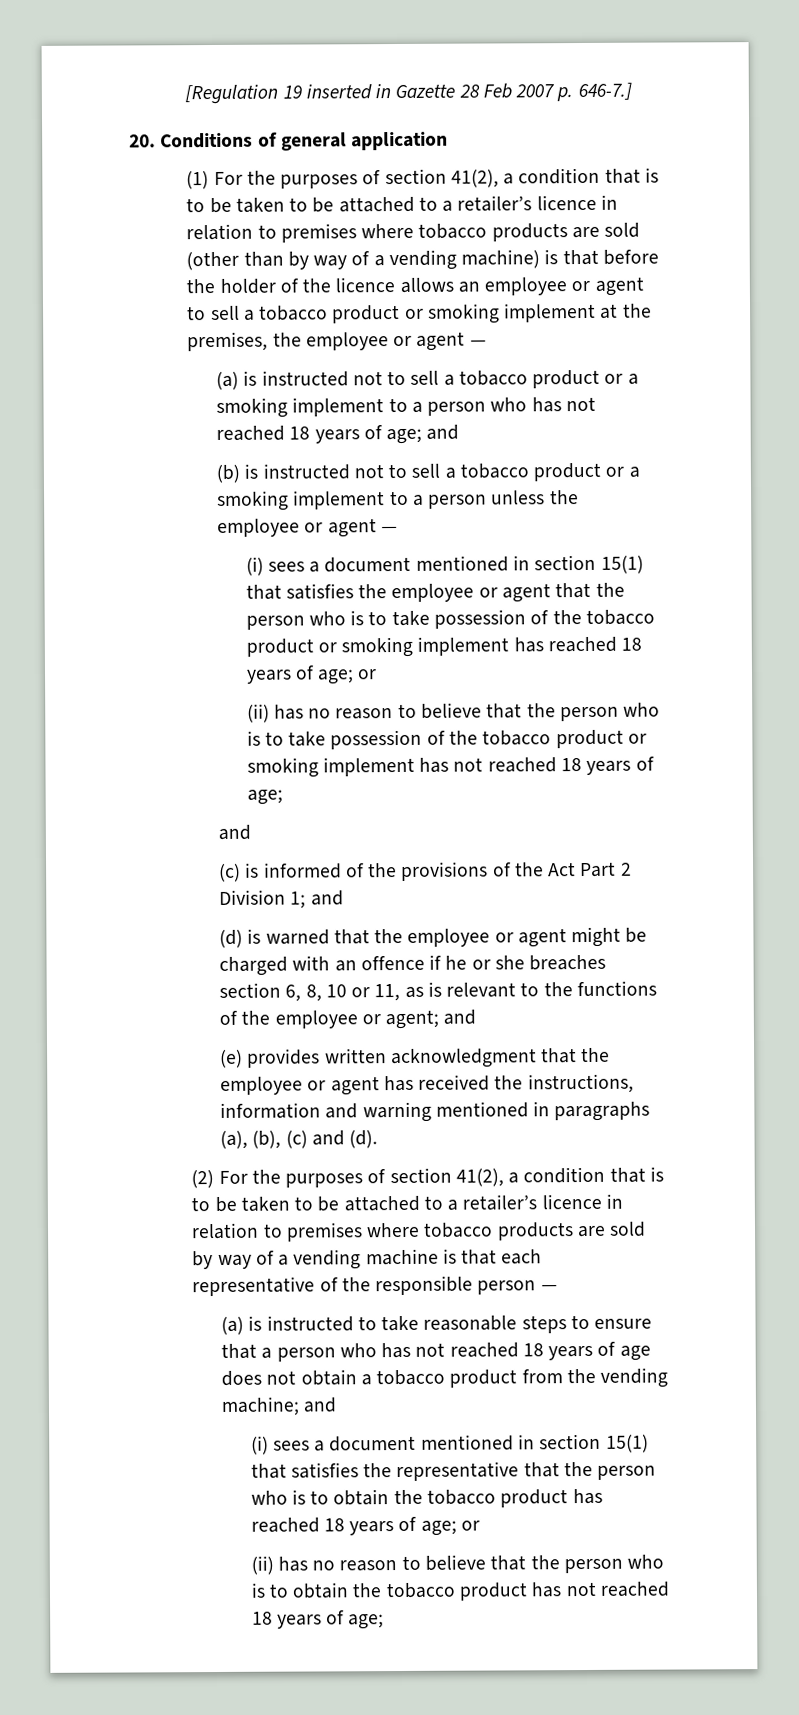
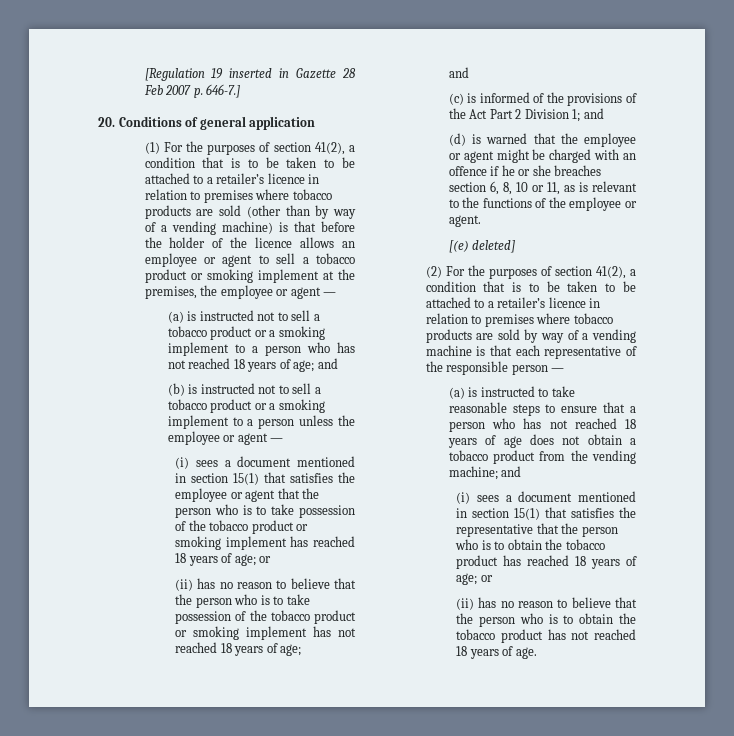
[385,1009,477,1030] [220,1047,611,1069] [220,1073,634,1096] [220,1101,651,1123] [220,1130,379,1149] agent; and // (e) provides written acknowledgment that the employee or agent has received the instructions, information and warning mentioned in paragraphs (a), (b), (c) and (d). -> [448,215,481,227] [448,240,516,253] agent. // [(e) deleted]
[348,1614,385,1630] age; -> [515,647,537,659] age.

